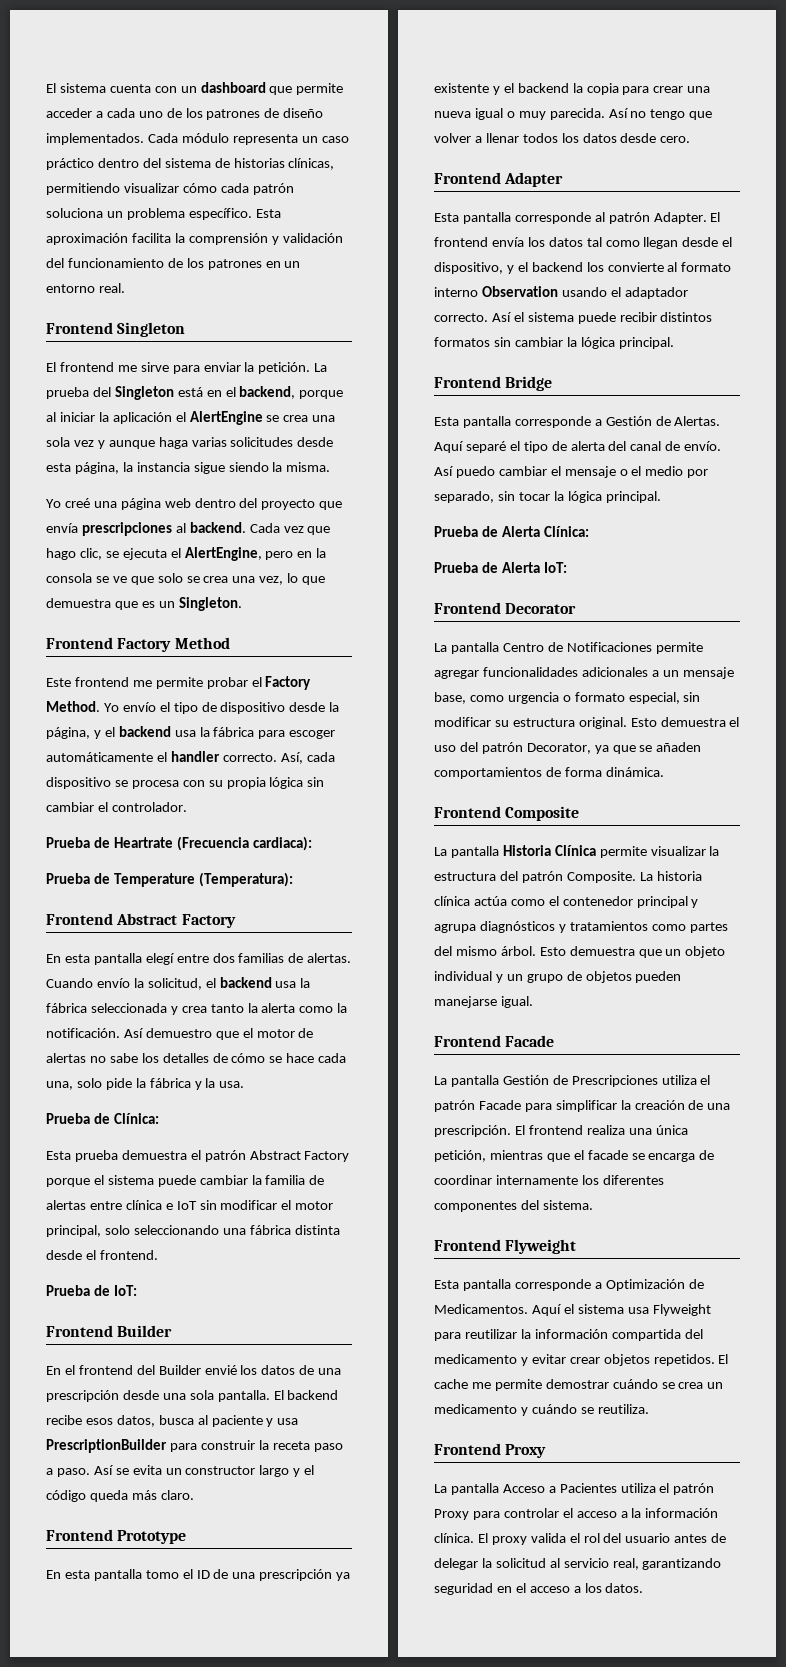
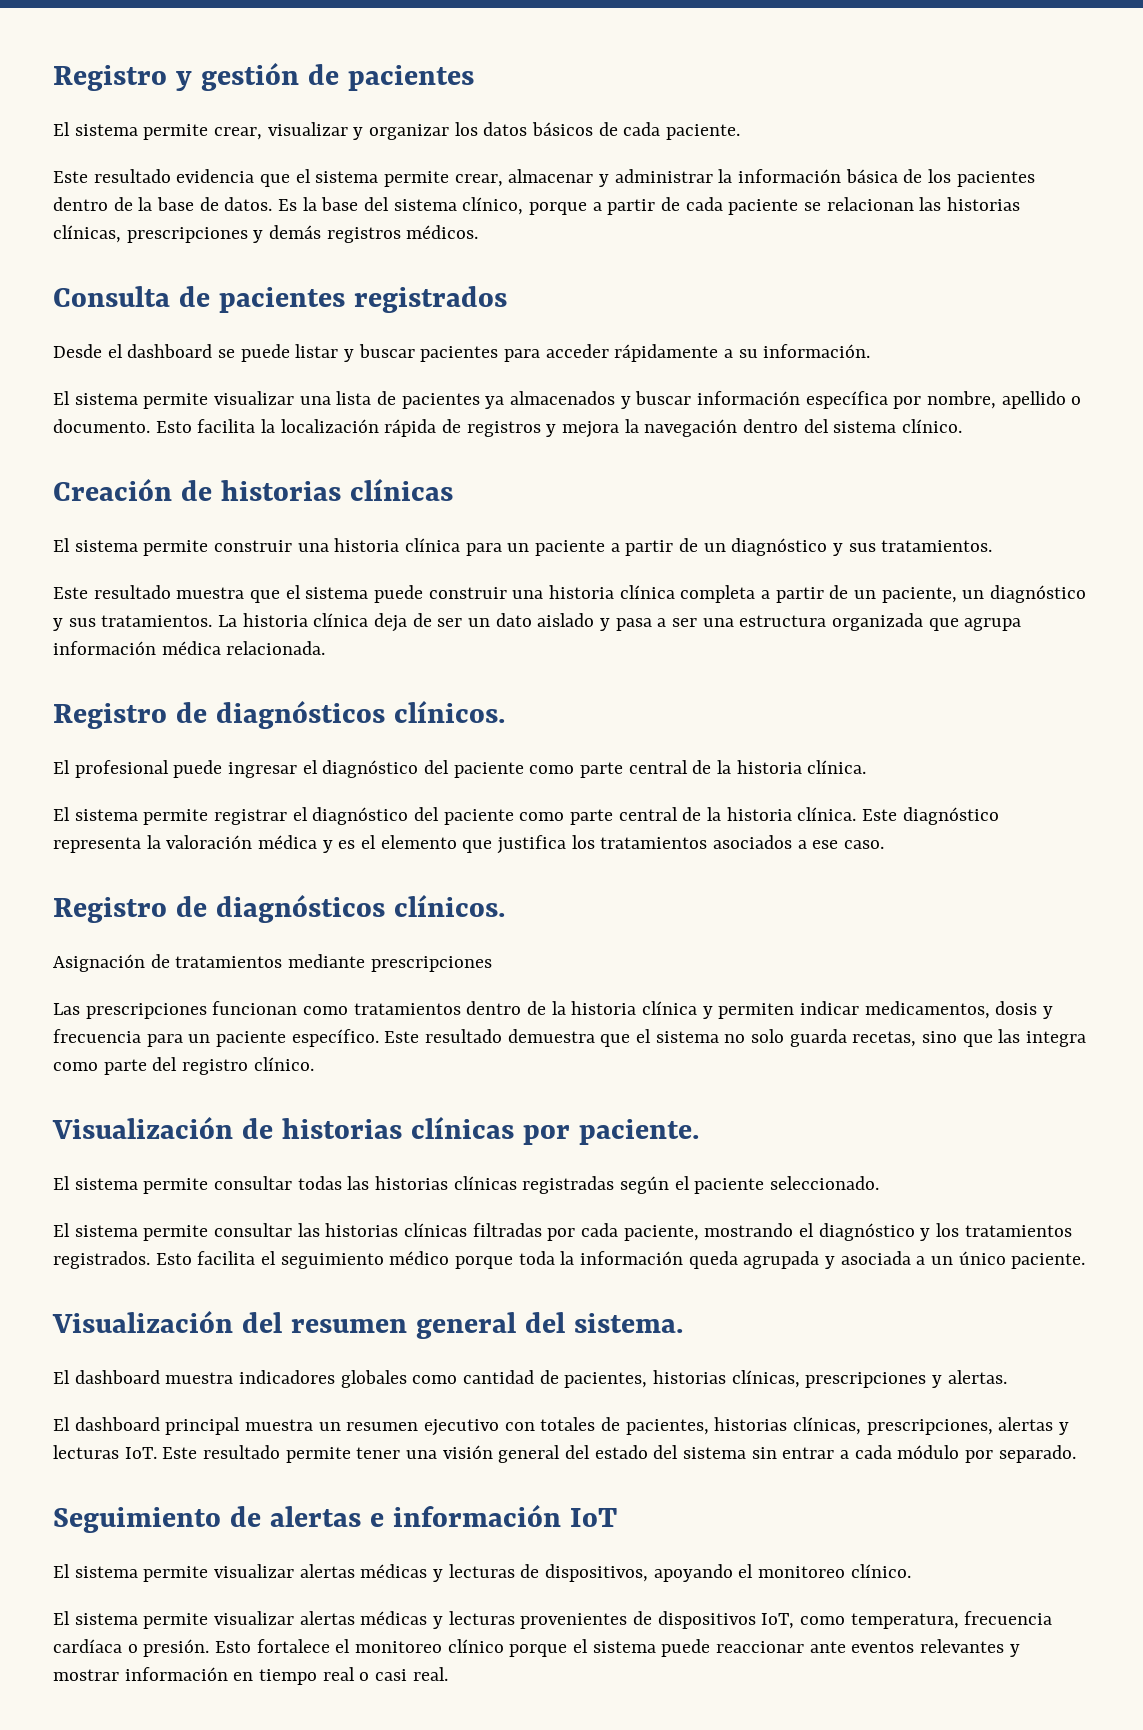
[46,82,344,95] [46,108,324,120] [46,133,349,145] [46,158,335,170] [46,183,294,195] [46,208,281,220] [46,233,343,245] [46,258,301,270] [46,283,125,293] [46,322,186,337] [46,362,328,374] [46,386,344,400] [46,411,336,425] [46,437,334,449] [46,462,331,474] [46,498,343,510] [46,522,331,536] [46,547,327,561] [46,573,326,585] [46,597,242,611] [46,637,230,652] [46,676,312,690] [46,701,340,714] [46,726,336,739] [46,751,335,764] [46,777,325,789] [46,802,187,812] [46,836,312,851] [46,872,293,887] [46,913,236,928] [46,953,352,965] [46,977,311,990] [46,1003,348,1015] [46,1028,314,1040] [46,1053,347,1063] [46,1078,245,1090] [46,1113,159,1124] [46,1150,350,1162] [46,1175,325,1187] [46,1200,334,1210] [46,1225,340,1237] [46,1250,158,1260] [46,1285,137,1296] [46,1325,173,1337] [46,1365,342,1375] [46,1390,339,1402] [46,1415,299,1427] [46,1439,343,1453] [46,1465,315,1477] [46,1490,194,1502] [46,1529,187,1544] [46,1569,351,1581] [434,83,711,95] [434,108,713,120] [434,133,691,143] [434,172,564,187] [434,212,721,224] [434,237,733,249] [434,262,732,274] [434,286,688,299] [434,312,713,324] [434,337,674,349] [434,376,553,391] [434,416,721,428] [434,441,722,453] [434,466,709,478] [434,491,661,503] [434,526,589,537] [434,562,567,573] [434,602,577,614] [434,642,703,654] [434,667,734,679] [434,692,701,704] [434,717,740,729] [434,742,702,754] [434,767,664,779] [434,806,580,821] [434,845,720,858] [434,871,702,883] [434,896,699,908] [434,921,728,933] [434,946,726,958] [434,971,682,983] [434,996,533,1008] [434,1035,555,1047] [434,1075,711,1087] [434,1100,731,1112] [434,1125,688,1137] [434,1150,715,1162] [434,1175,664,1185] [434,1200,593,1212] [434,1239,577,1254] [434,1279,704,1291] [434,1304,711,1316] [434,1329,703,1341] [434,1354,729,1366] [434,1379,724,1391] [434,1404,649,1416] [434,1443,547,1458] [434,1483,715,1495] [434,1508,719,1520] [434,1533,727,1545] [434,1558,722,1570] [434,1583,644,1595] El sistema cuenta con un dashboard que permite acceder a cada uno de los patrones de diseño implementados. Cada módulo representa un caso práctico dentro del sistema de historias clínicas, permitiendo visualizar cómo cada patrón soluciona un problema específico. Esta aproximación facilita la comprensión y validación del funcionamiento de los patrones en un entorno real. // Frontend Singleton // El frontend me sirve para enviar la petición. La prueba del Singleton está en el backend, porque al iniciar la aplicación el AlertEngine se crea una sola vez y aunque haga varias solicitudes desde esta página, la instancia sigue siendo la misma. // Yo creé una página web dentro del proyecto que envía prescripciones al backend. Cada vez que hago clic, se ejecuta el AlertEngine, pero en la consola se ve que solo se crea una vez, lo que demuestra que es un Singleton. // Frontend Factory Method // Este frontend me permite probar el Factory Method. Yo envío el tipo de dispositivo desde la página, y el backend usa la fábrica para escoger automáticamente el handler correcto. Así, cada dispositivo se procesa con su propia lógica sin cambiar el controlador. // Prueba de Heartrate (Frecuencia cardiaca): // Prueba de Temperature (Temperatura): // Frontend Abstract Factory // En esta pantalla elegí entre dos familias de alertas. Cuando envío la solicitud, el backend usa la fábrica seleccionada y crea tanto la alerta como la notificación. Así demuestro que el motor de alertas no sabe los detalles de cómo se hace cada una, solo pide la fábrica y la usa. // Prueba de Clínica: // Esta prueba demuestra el patrón Abstract Factory porque el sistema puede cambiar la familia de alertas entre clínica e IoT sin modificar el motor principal, solo seleccionando una fábrica distinta desde el frontend. // Prueba de IoT: // Frontend Builder // En el frontend del Builder envié los datos de una prescripción desde una sola pantalla. El backend recibe esos datos, busca al paciente y usa PrescriptionBuilder para construir la receta paso a paso. Así se evita un constructor largo y el código queda más claro. // Frontend Prototype // En esta pantalla tomo el ID de una prescripción ya existente y el backend la copia para crear una nueva igual o muy parecida. Así no tengo que volver a llenar todos los datos desde cero. // Frontend Adapter // Esta pantalla corresponde al patrón Adapter. El frontend envía los datos tal como llegan desde el dispositivo, y el backend los convierte al formato interno Observation usando el adaptador correcto. Así el sistema puede recibir distintos formatos sin cambiar la lógica principal. // Frontend Bridge // Esta pantalla corresponde a Gestión de Alertas. Aquí separé el tipo de alerta del canal de envío. Así puedo cambiar el mensaje o el medio por separado, sin tocar la lógica principal. // Prueba de Alerta Clínica: // Prueba de Alerta IoT: // Frontend Decorator // La pantalla Centro de Notificaciones permite agregar funcionalidades adicionales a un mensaje base, como urgencia o formato especial, sin modificar su estructura original. Esto demuestra el uso del patrón Decorator, ya que se añaden comportamientos de forma dinámica. // Frontend Composite // La pantalla Historia Clínica permite visualizar la estructura del patrón Composite. La historia clínica actúa como el contenedor principal y agrupa diagnósticos y tratamientos como partes del mismo árbol. Esto demuestra que un objeto individual y un grupo de objetos pueden manejarse igual. // Frontend Facade // La pantalla Gestión de Prescripciones utiliza el patrón Facade para simplificar la creación de una prescripción. El frontend realiza una única petición, mientras que el facade se encarga de coordinar internamente los diferentes componentes del sistema. // Frontend Flyweight // Esta pantalla corresponde a Optimización de Medicamentos. Aquí el sistema usa Flyweight para reutilizar la información compartida del medicamento y evitar crear objetos repetidos. El cache me permite demostrar cuándo se crea un medicamento y cuándo se reutiliza. // Frontend Proxy // La pantalla Acceso a Pacientes utiliza el patrón Proxy para controlar el acceso a la información clínica. El proxy valida el rol del usuario antes de delegar la solicitud al servicio real, garantizando seguridad en el acceso a los datos. -> [53,62,474,91] [53,122,741,140] [53,169,1035,187] [53,197,1021,215] [53,225,479,243] [53,286,507,313] [53,344,871,362] [53,391,1082,409] [53,419,963,438] [53,478,453,501] [53,538,993,556] [53,585,1087,603] [53,613,1022,632] [53,641,326,655] [53,700,505,729] [53,760,867,778] [53,807,999,825] [53,835,885,854] [53,894,505,923] [53,954,492,972] [53,1001,1054,1019] [53,1029,1087,1047] [53,1057,314,1075] [52,1116,699,1145] [53,1176,880,1194] [53,1223,1072,1241] [53,1251,1086,1269] [52,1310,683,1339] [53,1370,1007,1388] [53,1417,1070,1436] [53,1445,1076,1463] [53,1504,617,1533] [53,1564,911,1582] [53,1611,1053,1629] [53,1639,1020,1657] [53,1667,448,1685] Registro y gestión de pacientes // El sistema permite crear, visualizar y organizar los datos básicos de cada paciente. // Este resultado evidencia que el sistema permite crear, almacenar y administrar la información básica de los pacientes dentro de la base de datos. Es la base del sistema clínico, porque a partir de cada paciente se relacionan las historias clínicas, prescripciones y demás registros médicos. // Consulta de pacientes registrados // Desde el dashboard se puede listar y buscar pacientes para acceder rápidamente a su información. // El sistema permite visualizar una lista de pacientes ya almacenados y buscar información específica por nombre, apellido o documento. Esto facilita la localización rápida de registros y mejora la navegación dentro del sistema clínico. // Creación de historias clínicas // El sistema permite construir una historia clínica para un paciente a partir de un diagnóstico y sus tratamientos. // Este resultado muestra que el sistema puede construir una historia clínica completa a partir de un paciente, un diagnóstico y sus tratamientos. La historia clínica deja de ser un dato aislado y pasa a ser una estructura organizada que agrupa información médica relacionada. // Registro de diagnósticos clínicos. // El profesional puede ingresar el diagnóstico del paciente como parte central de la historia clínica. // El sistema permite registrar el diagnóstico del paciente como parte central de la historia clínica. Este diagnóstico representa la valoración médica y es el elemento que justifica los tratamientos asociados a ese caso. // Registro de diagnósticos clínicos. // Asignación de tratamientos mediante prescripciones // Las prescripciones funcionan como tratamientos dentro de la historia clínica y permiten indicar medicamentos, dosis y frecuencia para un paciente específico. Este resultado demuestra que el sistema no solo guarda recetas, sino que las integra como parte del registro clínico. // Visualización de historias clínicas por paciente. // El sistema permite consultar todas las historias clínicas registradas según el paciente seleccionado. // El sistema permite consultar las historias clínicas filtradas por cada paciente, mostrando el diagnóstico y los tratamientos registrados. Esto facilita el seguimiento médico porque toda la información queda agrupada y asociada a un único paciente. // Visualización del resumen general del sistema. // El dashboard muestra indicadores globales como cantidad de pacientes, historias clínicas, prescripciones y alertas. // El dashboard principal muestra un resumen ejecutivo con totales de pacientes, historias clínicas, prescripciones, alertas y lecturas IoT. Este resultado permite tener una visión general del estado del sistema sin entrar a cada módulo por separado. // Seguimiento de alertas e información IoT // El sistema permite visualizar alertas médicas y lecturas de dispositivos, apoyando el monitoreo clínico. // El sistema permite visualizar alertas médicas y lecturas provenientes de dispositivos IoT, como temperatura, frecuencia cardíaca o presión. Esto fortalece el monitoreo clínico porque el sistema puede reaccionar ante eventos relevantes y mostrar información en tiempo real o casi real.

